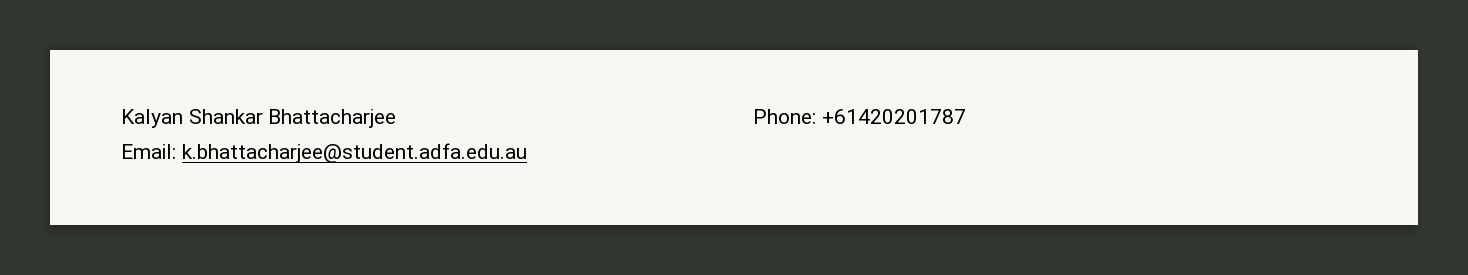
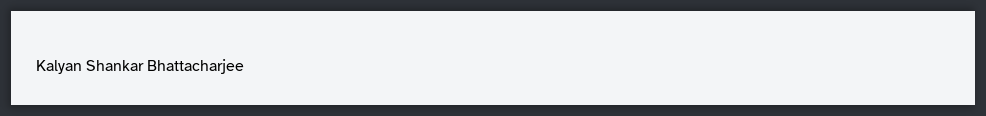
[121,143,527,163] [753,109,966,124] // Email: k.bhattacharjee@student.adfa.edu.au // Phone: +61420201787 -> (245, 66) none

